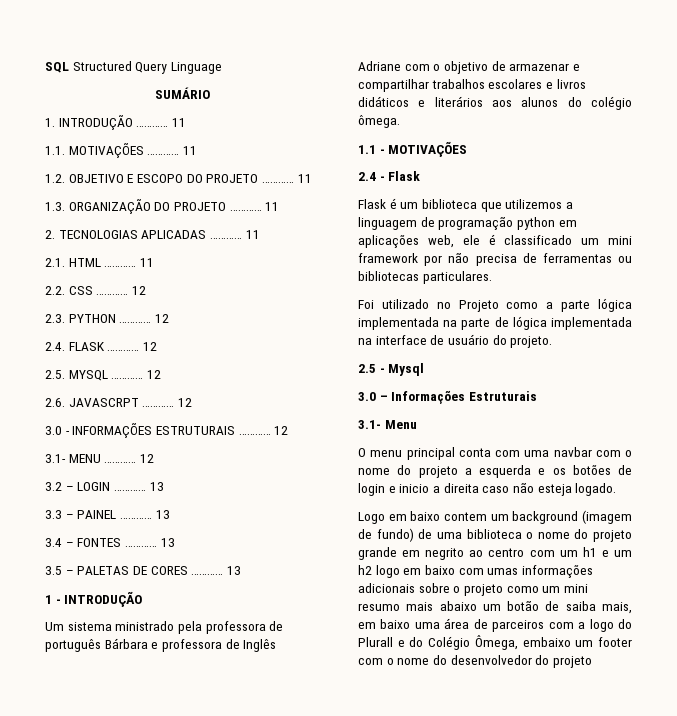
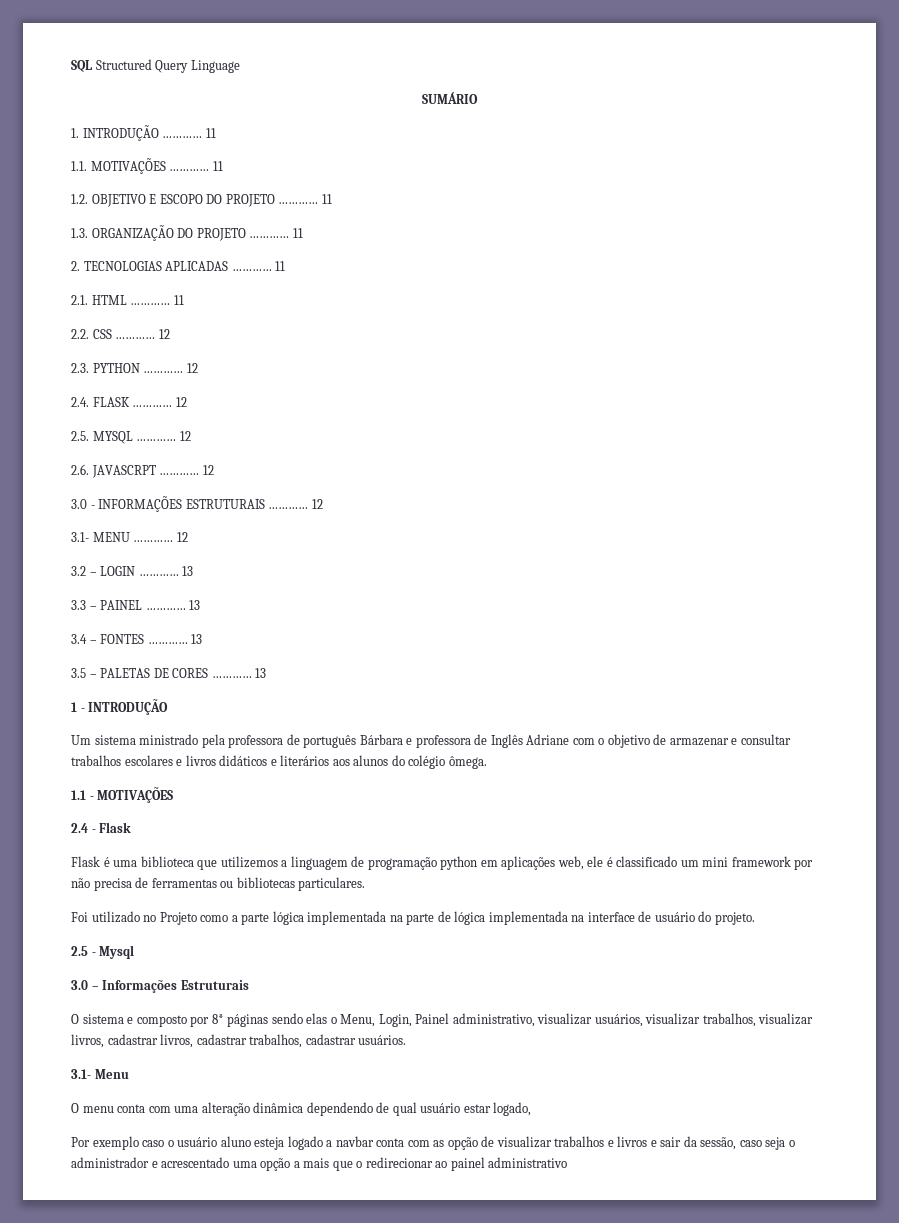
[358,79,429,92] compartilhar -> [740,734,791,745] consultar
[400,202,419,209] um -> [113,860,138,867] uma
(537, 396) none -> [71,1013,814,1027] [71,1034,407,1048] // O sistema e composto por 8* páginas sendo elas o Menu, Login, Painel administrativo, visualizar usuários, visualizar trabalhos, visualizar livros, cadastrar livros, cadastrar trabalhos, cadastrar usuários.
[406,447,455,460] principal -> (114, 1109) none
[553,447,632,457] [358,464,632,478] [358,482,617,496] [358,510,632,524] [358,528,632,542] [358,547,632,560] [358,564,593,578] [358,583,588,596] [358,600,632,614] [358,618,632,632] [358,635,632,650] [358,655,592,668] navbar com o nome do projeto a esquerda e os botões de login e inicio a direita caso não esteja logado. // Logo em baixo contem um background (imagem de fundo) de uma biblioteca o nome do projeto grande em negrito ao centro com um h1 e um h2 logo em baixo com umas informações adicionais sobre o projeto como um mini resumo mais abaixo um botão de saiba mais, em baixo uma área de parceiros com a logo do Plurall e do Colégio Ômega, embaixo um footer com o nome do desenvolvedor do projeto -> [201,1102,532,1116] [71,1136,795,1150] [71,1157,568,1171] alteração dinâmica dependendo de qual usuário estar logado, // Por exemplo caso o usuário aluno esteja logado a navbar conta com as opção de visualizar trabalhos e livros e sair da sessão, caso seja o administrador e acrescentado uma opção a mais que o redirecionar ao painel administrativo

